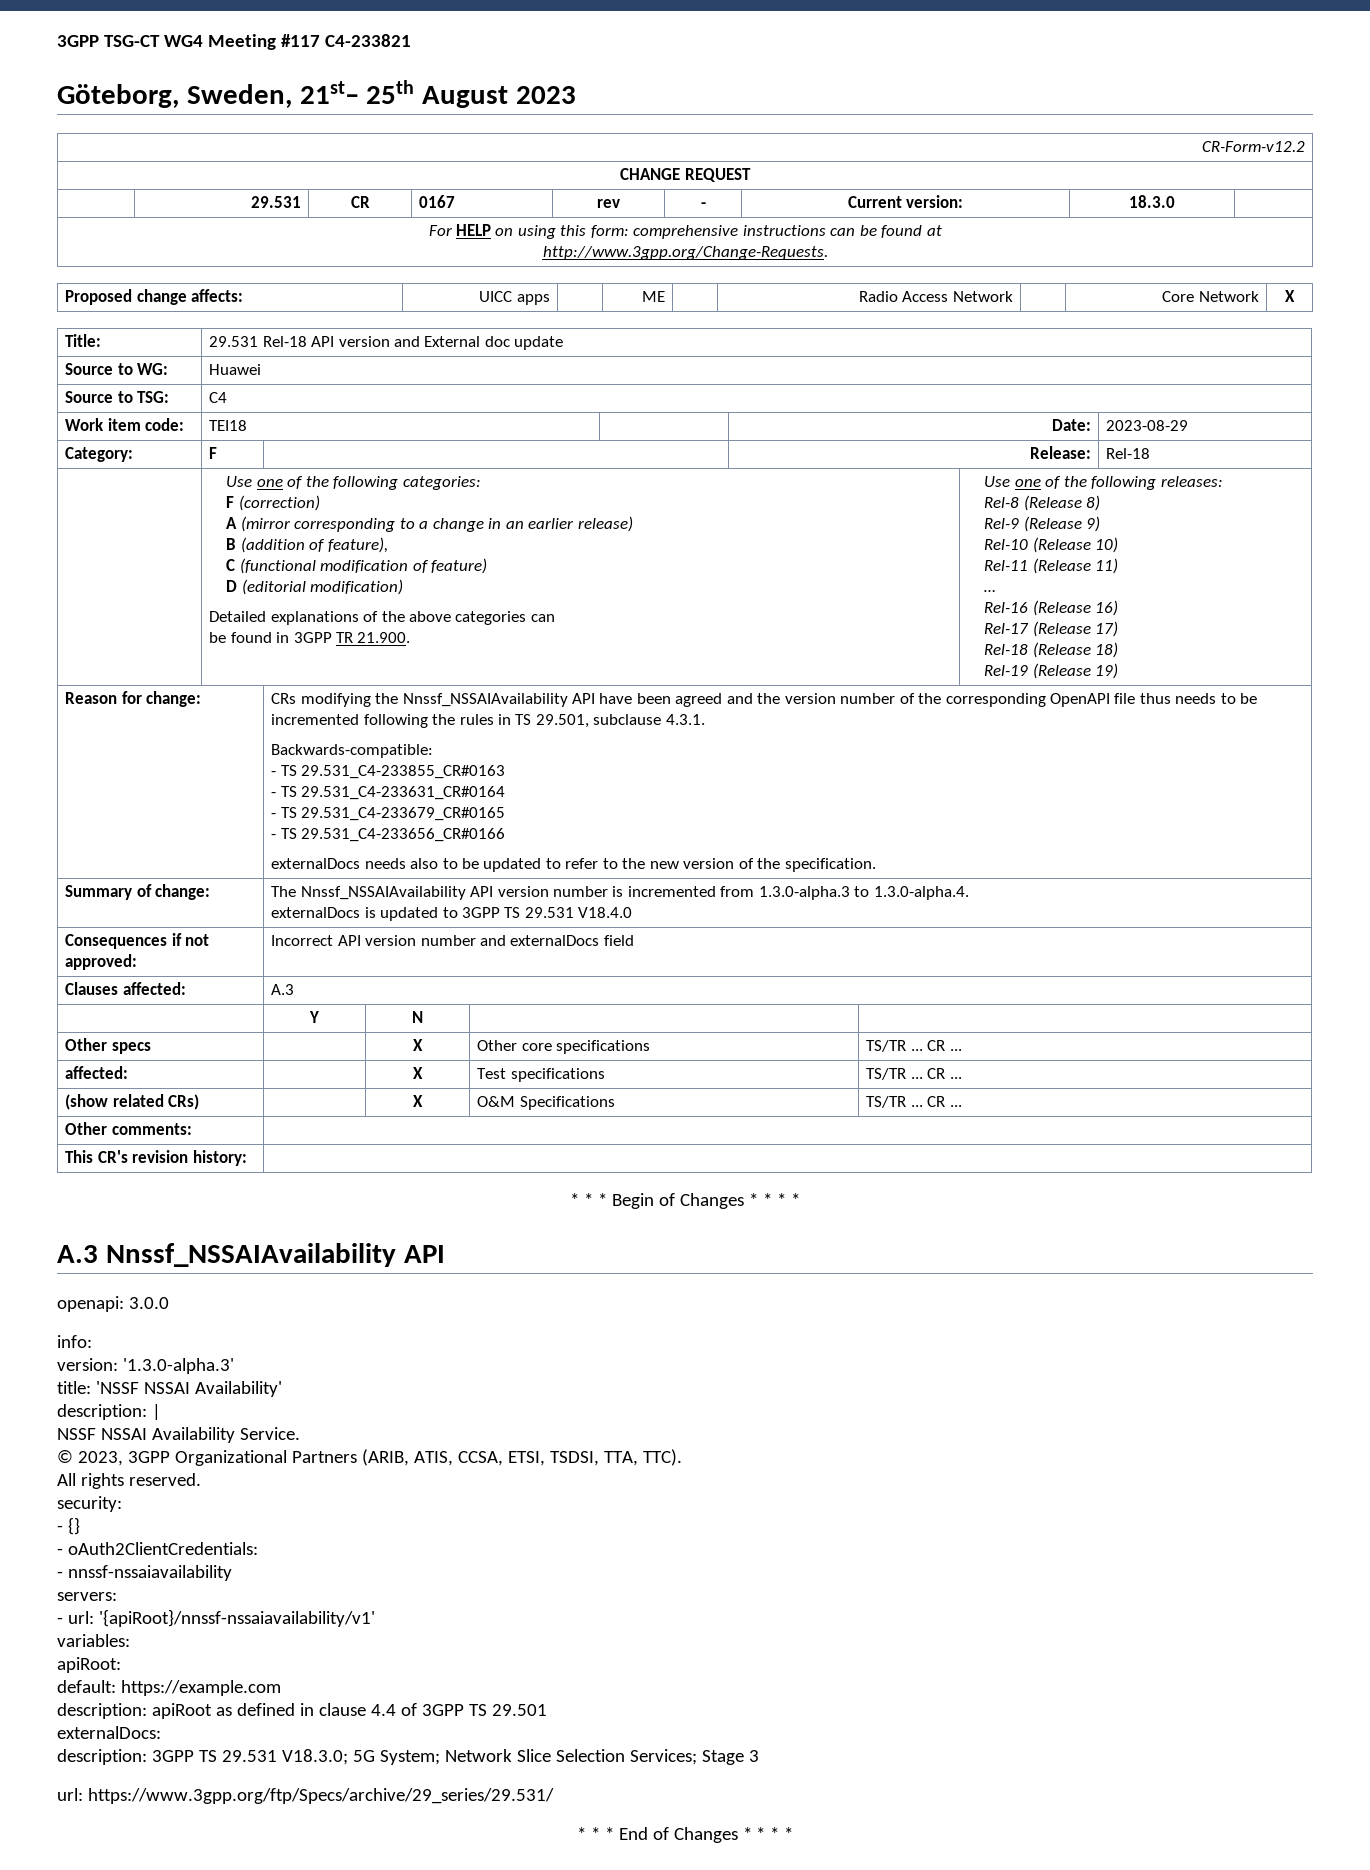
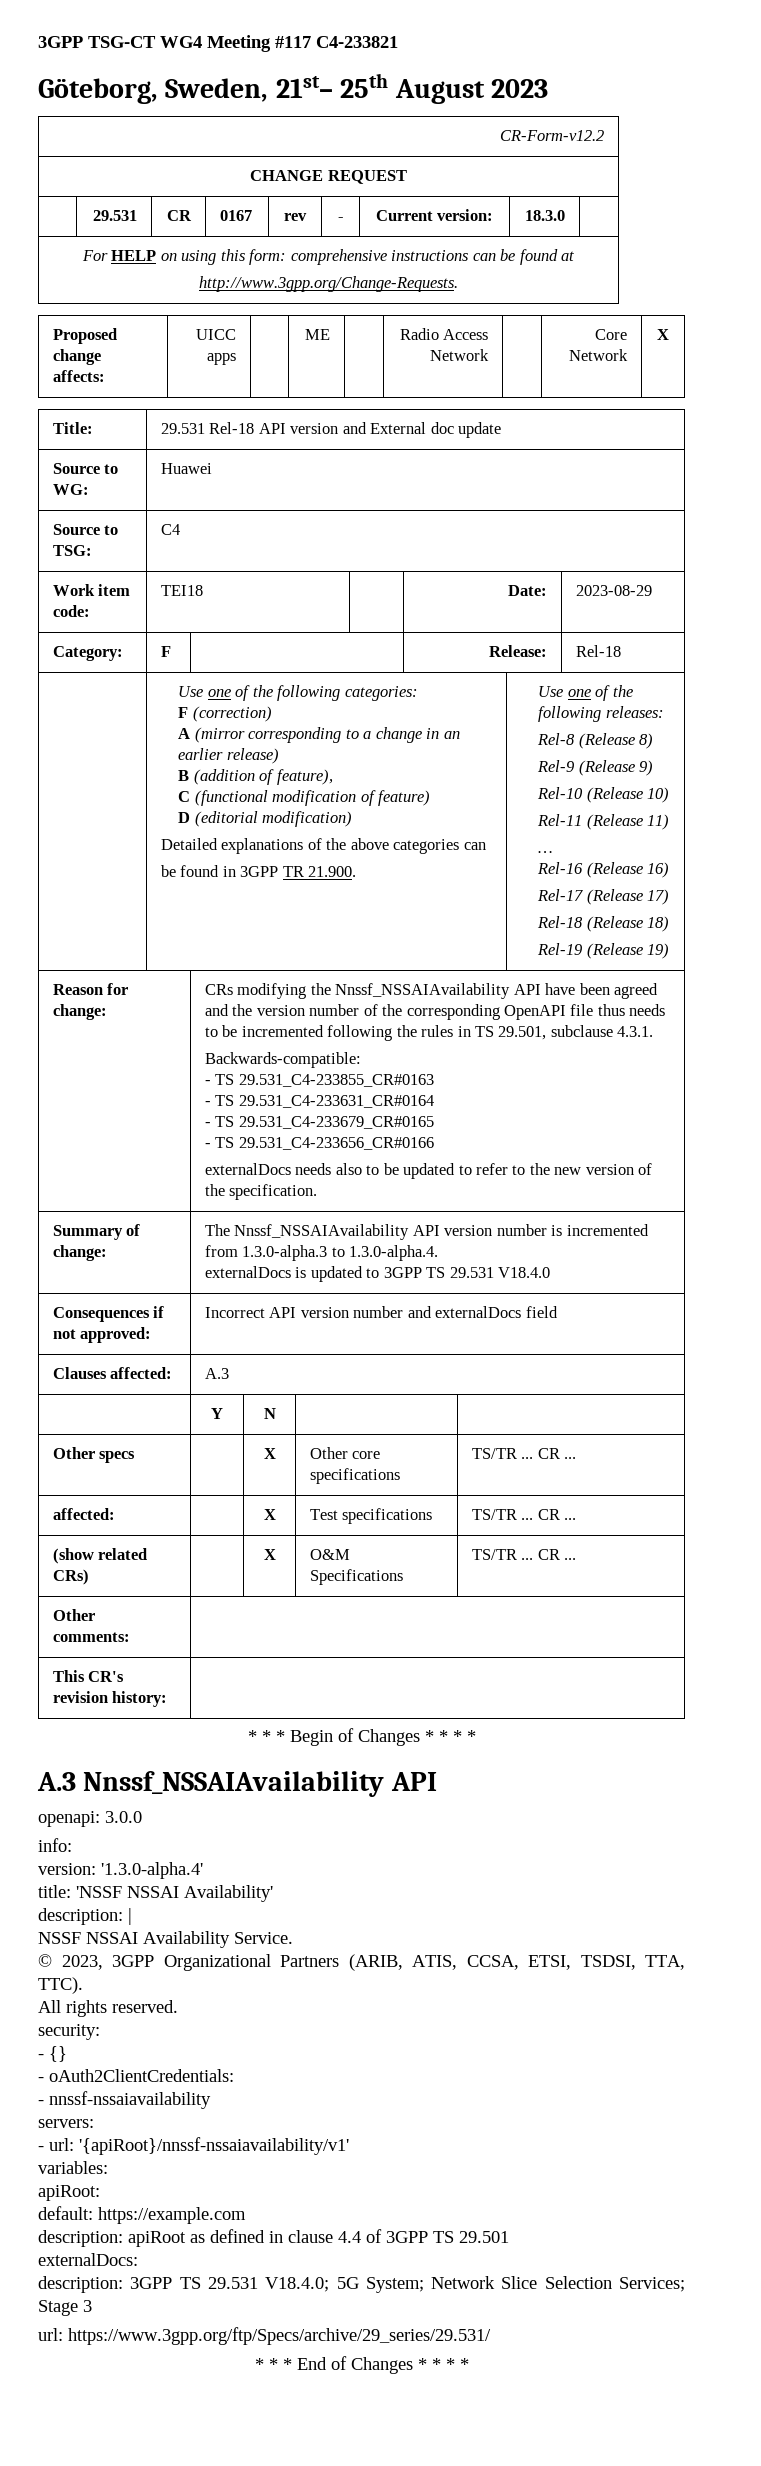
[122,1358,234,1374] '1.3.0-alpha.3' -> [101,1862,203,1879] '1.3.0-alpha.4'
[281,1749,348,1765] V18.3.0; -> [265,2277,330,2292] V18.4.0;

